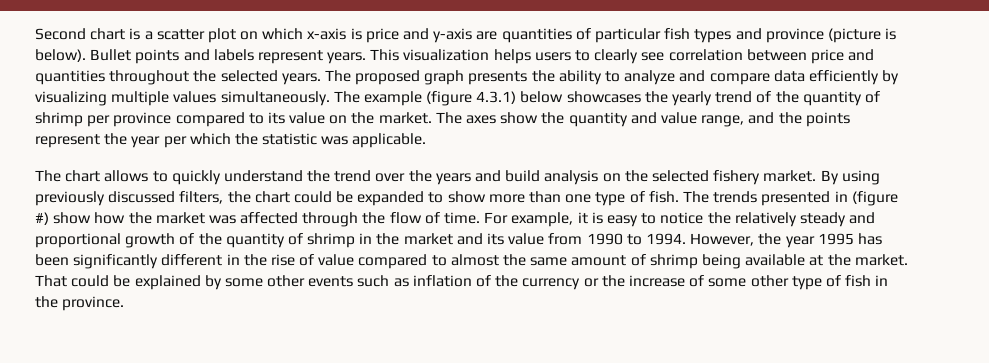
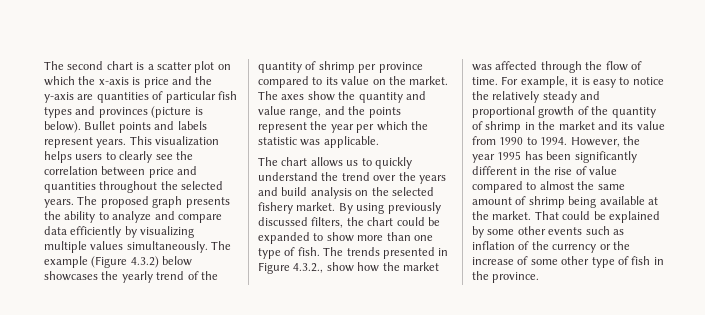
[35,28,86,40] Second -> [44,61,104,70] The second
(304, 34) none -> [78,76,96,85] the
(430, 34) none -> [195,76,213,85] the
[765,28,824,43] province -> [98,107,148,118] provinces
(665, 56) none -> [175,151,193,160] the
[426,91,517,106] (figure 4.3.1) -> [91,256,159,268] (Figure 4.3.2)
(149, 176) none -> [346,160,359,166] us
[851,191,898,206] [35,212,49,225] (figure #) -> [258,262,324,274] Figure 4.3.2.,

